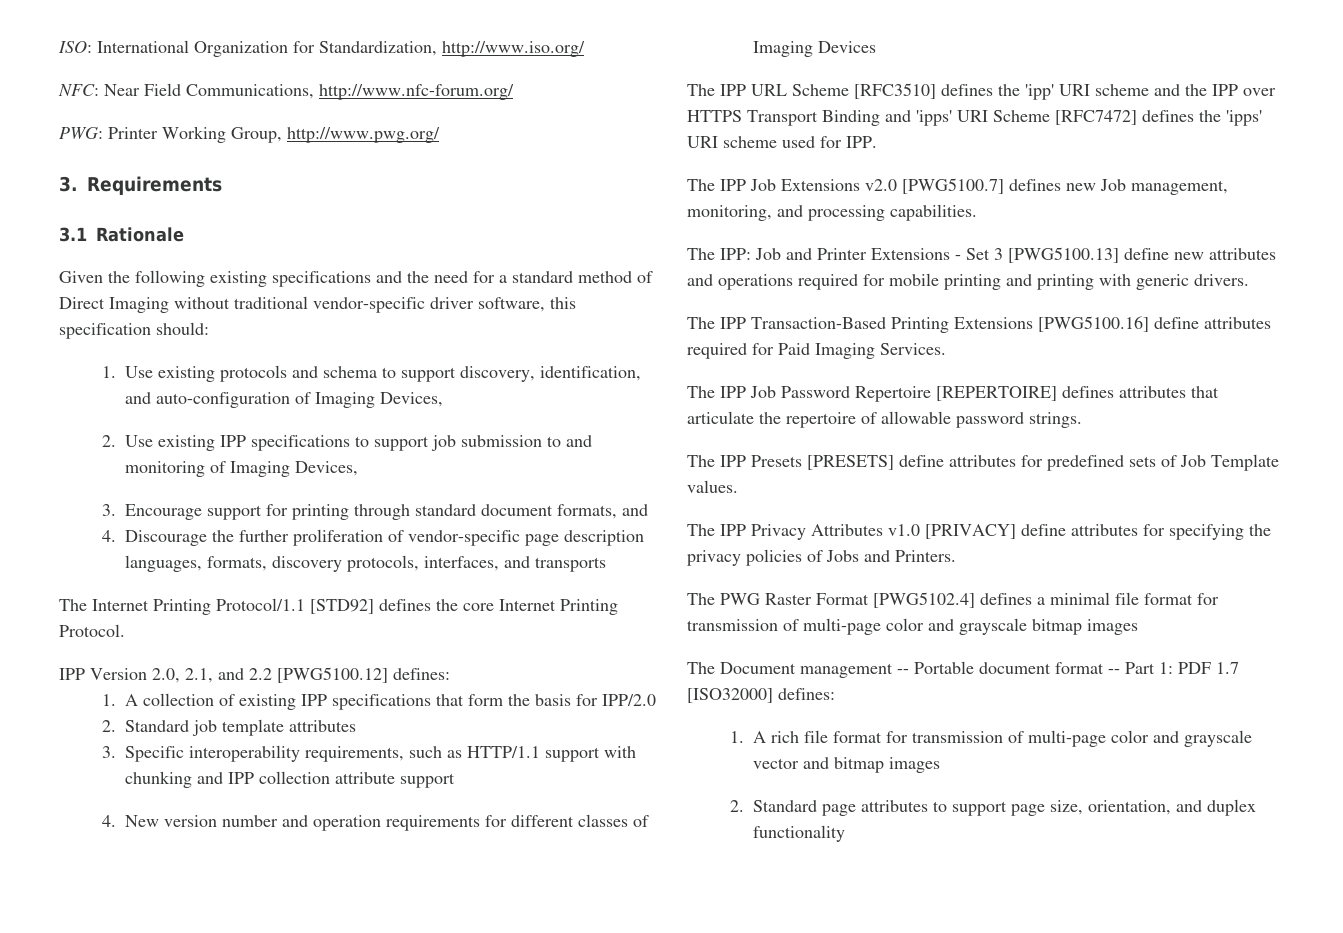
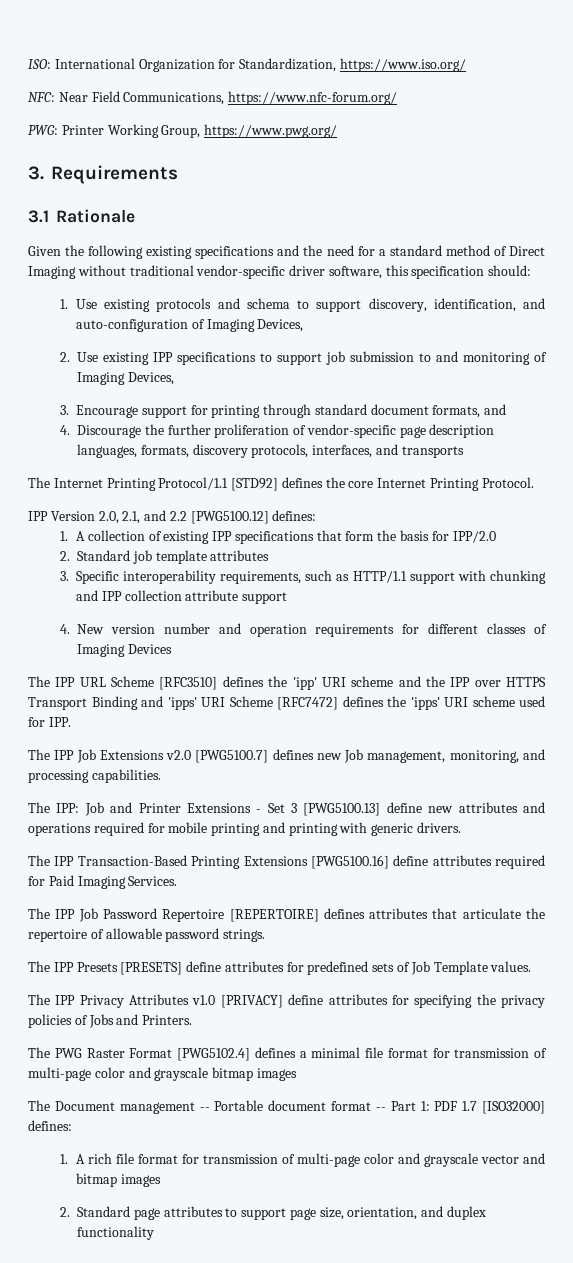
[442,41,585,57] http://www.iso.org/ -> [339,58,466,72] https://www.iso.org/
[319,84,514,100] http://www.nfc-forum.org/ -> [228,91,398,105] https://www.nfc-forum.org/
[287,127,440,143] http://www.pwg.org/ -> [204,124,338,138] https://www.pwg.org/

